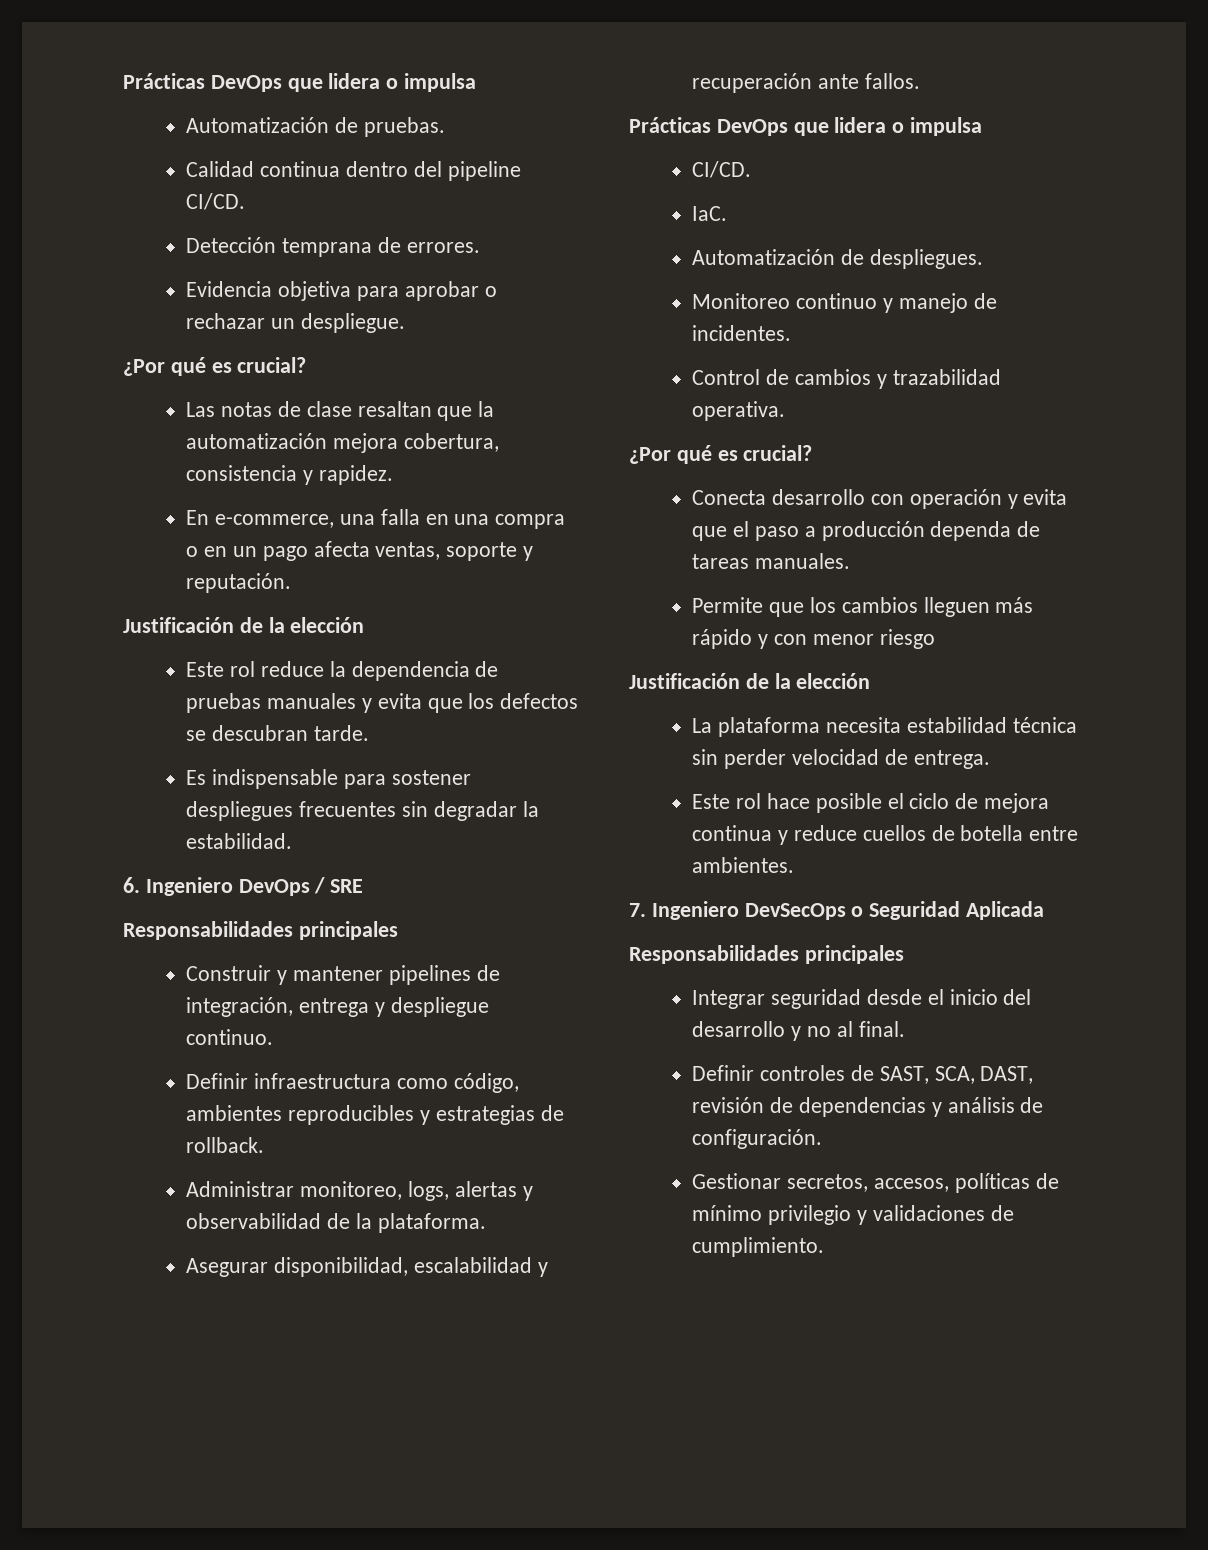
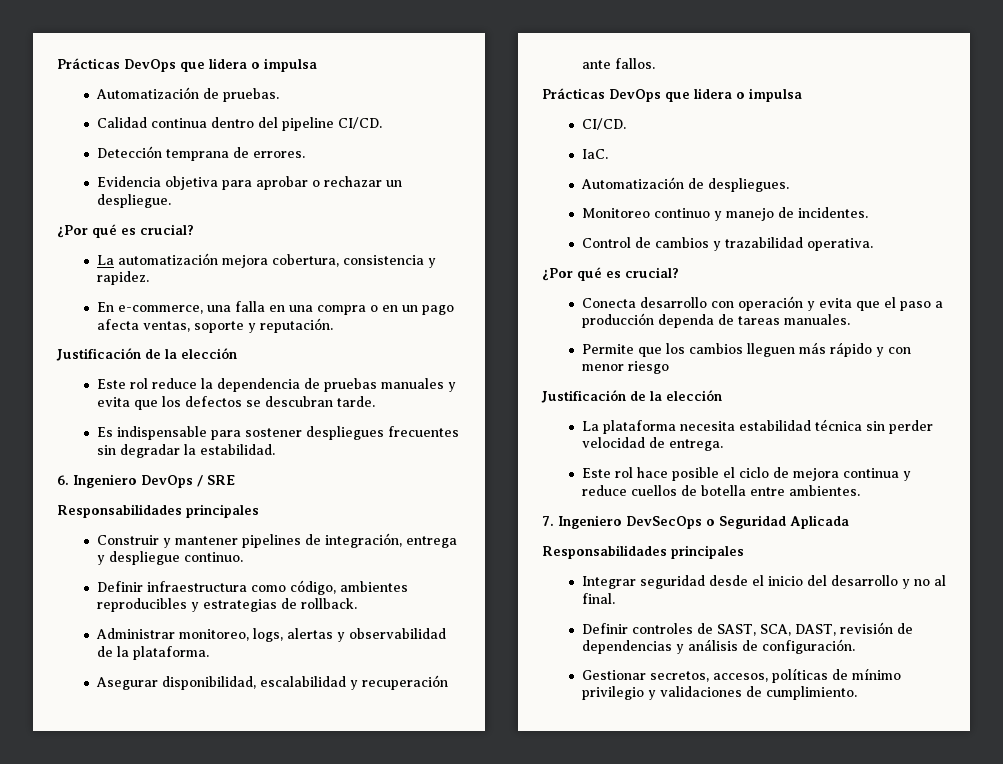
[186,401,495,421] Las notas de clase resaltan que la -> [96,255,114,265] La

